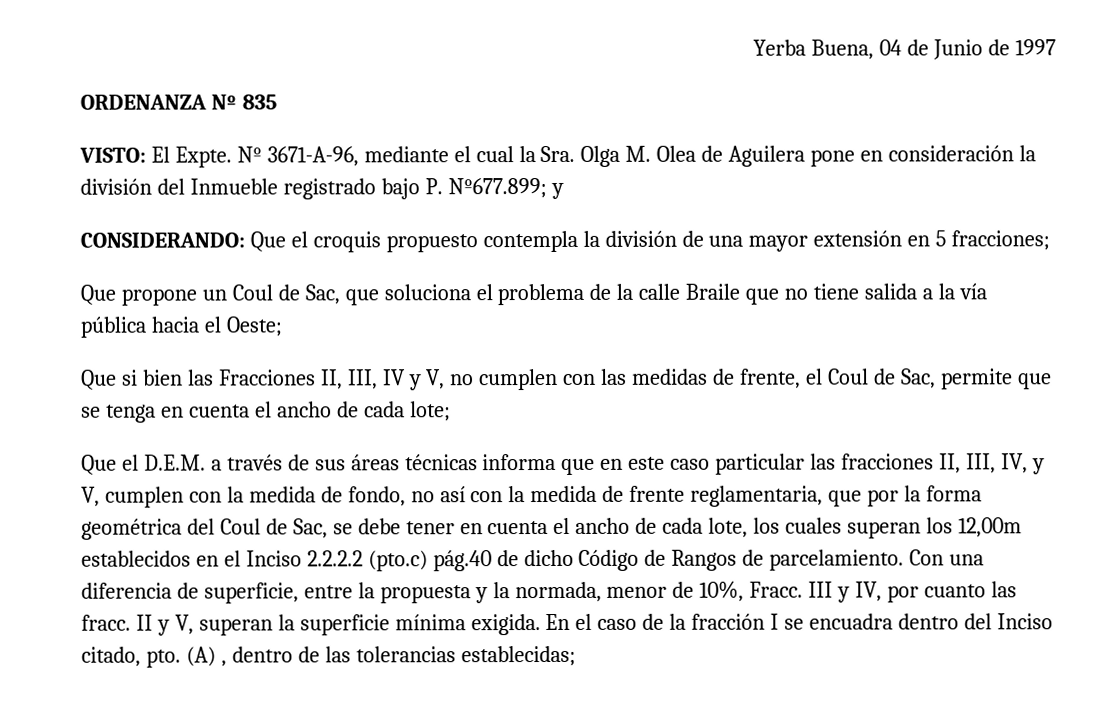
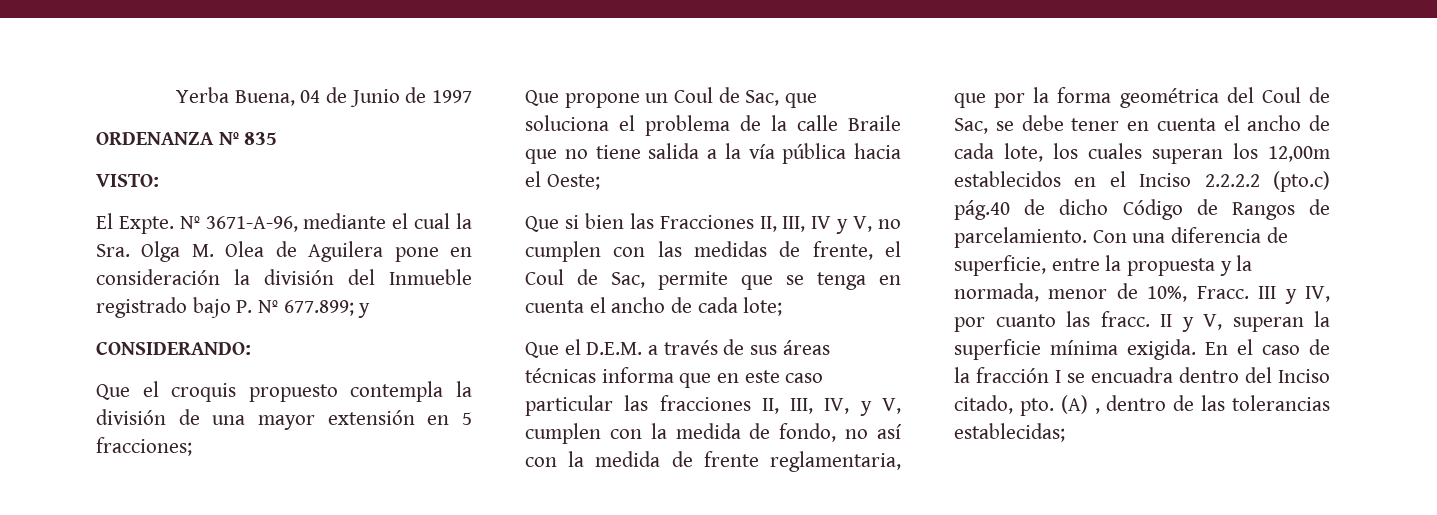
(146, 155) none -> (159, 180) //
[447,178,547,199] Nº677.899; -> [258,300,354,316] Nº 677.899;
(245, 240) none -> (251, 348) //

